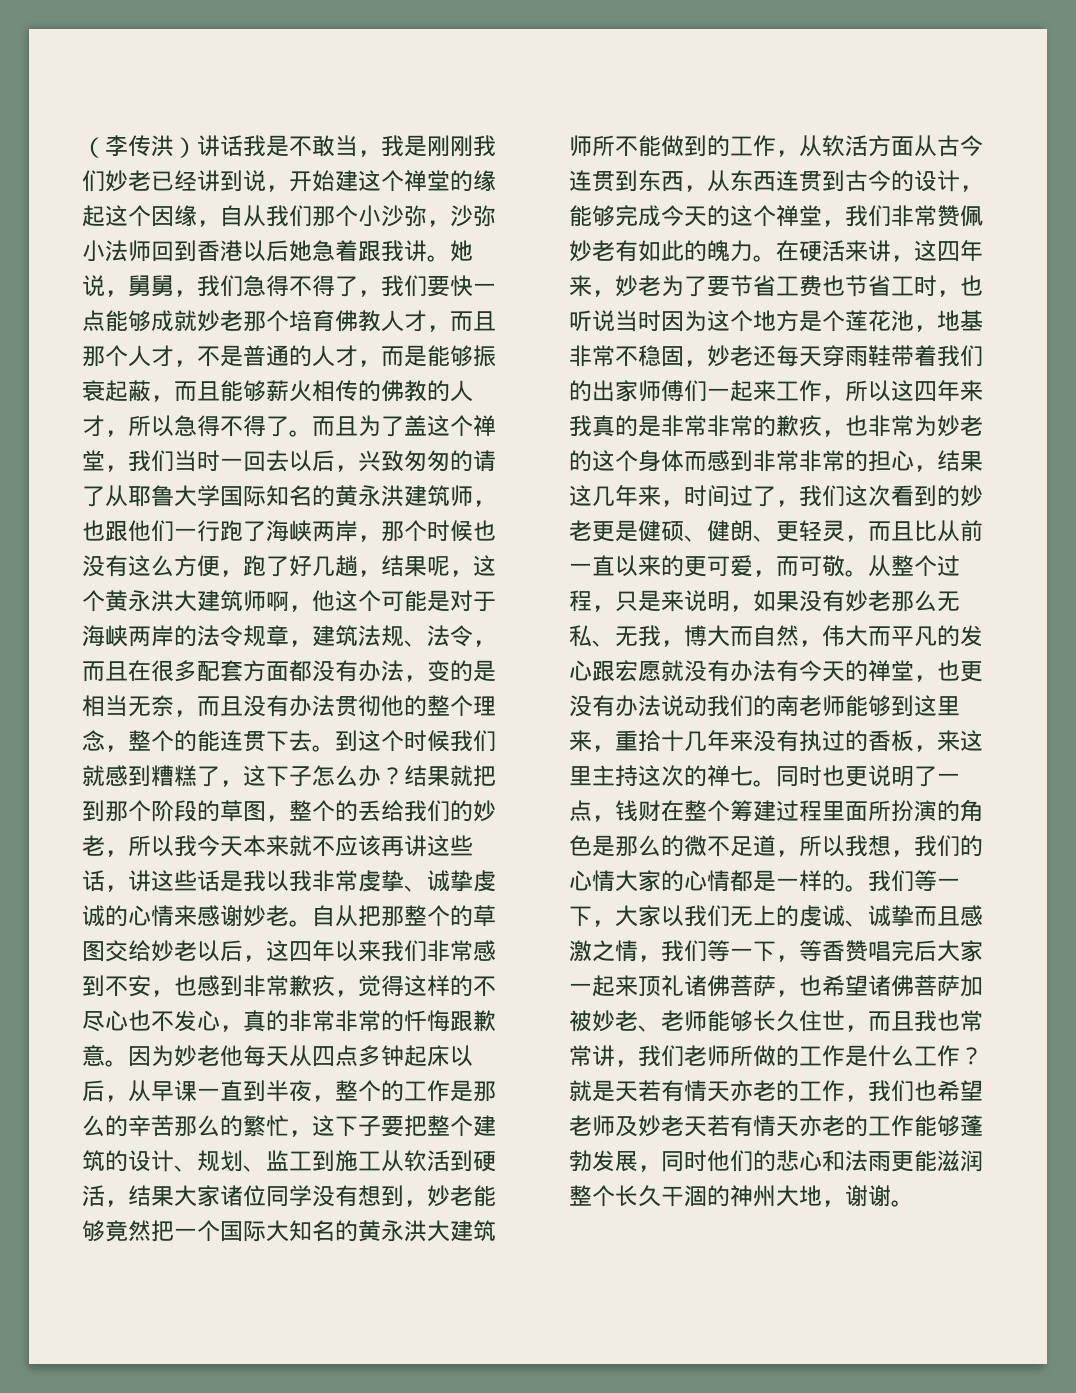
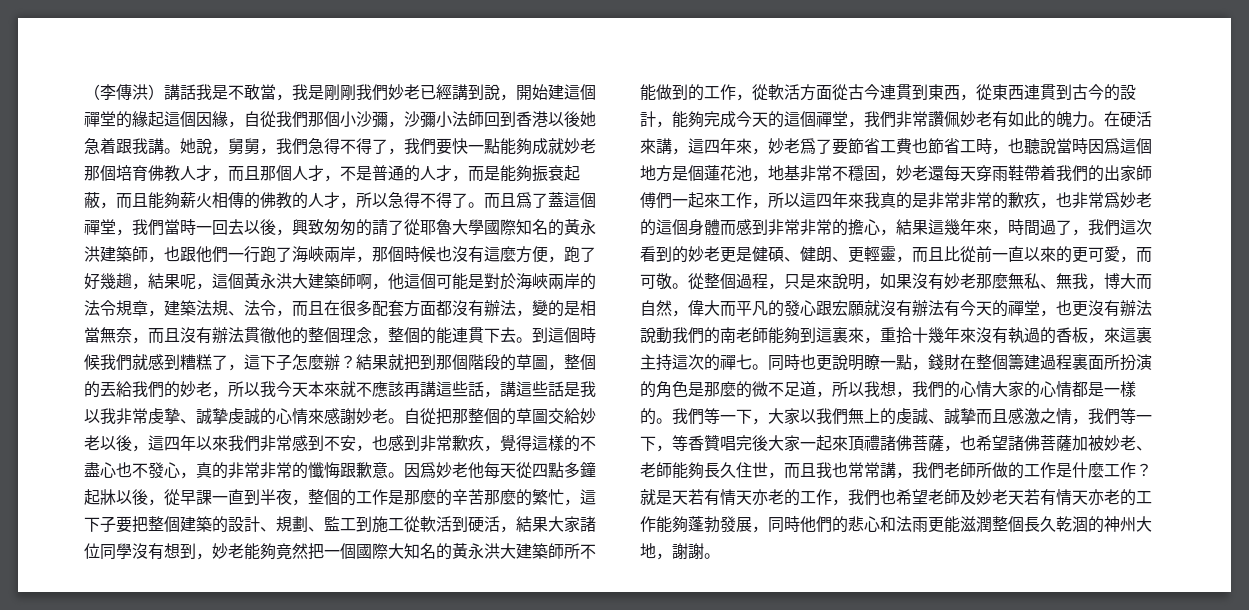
[128,135,496,158] [82,170,496,192] [82,205,496,227] [82,240,151,262] 传洪）讲话我是不敢当，我是刚刚我们妙老已经讲到说，开始建这个禅堂的缘起这个因缘，自从我们那个小沙弥，沙弥小法师 -> [116,84,596,101] [84,111,484,128] 傳洪）講話我是不敢當，我是剛剛我們妙老已經講到說，開始建這個禪堂的緣起這個因緣，自從我們那個小沙彌，沙彌小法師
[266,240,289,262] 后 -> [564,111,580,127] 後
[404,240,473,262] [82,275,105,297] 讲。她说 -> [148,138,212,154] 講。她說
[220,275,243,297] 们 -> [292,138,308,155] 們
[404,275,496,297] [82,310,151,332] 们要快一点能够 -> [420,138,532,155] 們要快一點能夠
[266,310,289,332] 个 -> [100,165,116,181] 個
[105,345,128,367] 个 -> [276,165,292,181] 個
[450,345,473,367] 够 -> [516,165,532,182] 夠
[243,380,358,402] 够薪火相传 -> [164,192,244,209] 夠薪火相傳
[358,415,496,437] [82,450,220,472] 为了盖这个禅堂，我们当时 -> [516,192,596,208] [84,219,196,236] 爲了蓋這個禪堂，我們當時
[312,450,381,472] 后，兴 -> [260,219,308,236] 後，興
[473,450,496,472] [82,485,473,507] 请了从耶鲁大学国际知名的黄永洪建筑师 -> [372,219,596,236] [84,246,148,262] 請了從耶魯大學國際知名的黃永洪建築師
[151,520,174,542] 们 -> [212,246,228,263] 們
[289,520,496,542] [82,555,496,577] [82,590,496,612] [82,625,404,647] 峡两岸，那个时候也没有这么方便，跑了好几趟，结果呢，这个黄永洪大建筑师啊，他这个可能是对于海峡两岸的法令规章，建筑法规 -> [308,246,596,263] [84,273,596,290] [84,300,228,317] 峽兩岸，那個時候也沒有這麼方便，跑了好幾趟，結果呢，這個黃永洪大建築師啊，他這個可能是對於海峽兩岸的法令規章，建築法規
[312,660,496,682] [82,695,496,717] [82,730,496,752] [82,765,496,787] [82,800,450,822] 没有办法，变的是相当无奈，而且没有办法贯彻他的整个理念，整个的能连贯下去。到这个时候我们就感到糟糕了，这下子怎么办？结果就把到那个阶段的草图，整个的丢给我们 -> [452,299,596,317] [84,327,596,344] [84,354,596,371] [84,381,164,398] 沒有辦法，變的是相當無奈，而且沒有辦法貫徹他的整個理念，整個的能連貫下去。到這個時候我們就感到糟糕了，這下子怎麼辦？結果就把到那個階段的草圖，整個的丟給我們
[266,835,473,857] [82,870,496,892] [82,905,496,927] [82,940,427,962] 来就不应该再讲这些话，讲这些话是我以我非常虔挚、诚挚虔诚的心情来感谢妙老。自从把那整个的草图交给妙老以后，这四年以来我们 -> [324,381,596,398] [84,408,596,425] [84,435,260,452] 來就不應該再講這些話，講這些話是我以我非常虔摯、誠摯虔誠的心情來感謝妙老。自從把那整個的草圖交給妙老以後，這四年以來我們
[358,975,496,997] [82,1010,197,1032] 觉得这样的不尽心也不发 -> [500,435,596,452] [84,462,164,479] 覺得這樣的不盡心也不發
[404,1010,427,1032] 忏 -> [308,462,324,479] 懺
[151,1045,174,1067] 为 -> [420,462,436,478] 爲
[289,1045,473,1067] [82,1080,197,1102] 从四点多钟起床以后，从早课 -> [516,462,596,479] [84,489,212,506] 從四點多鐘起牀以後，從早課
[358,1080,381,1102] 个 -> [324,489,340,505] 個
[82,1115,105,1136] 么 -> [420,489,436,505] 麼
[197,1115,220,1136] 么 -> [500,489,516,505] 麼
[312,1115,335,1136] 这 -> [580,489,596,505] 這
[450,1115,496,1137] [82,1150,289,1172] 个建筑的设计、规划、监 -> [164,516,340,533] 個建築的設計、規劃、監
[381,1150,427,1172] 从软 -> [404,516,436,533] 從軟
[128,1185,335,1207] 结果大家诸位同学没 -> [516,516,596,533] [84,543,148,560] 結果大家諸位同學沒
[82,1220,105,1242] 够 -> [260,543,276,560] 夠
[197,1220,266,1242] 个国际 -> [340,543,388,560] 個國際
[358,1220,496,1242] [569,135,592,157] 黄永洪大建筑师 -> [452,543,564,559] 黃永洪大建築師
[799,135,983,157] [569,170,983,192] [569,205,960,227] 从软活方面从古今连贯到东西，从东西连贯到古今的设计，能够完成今天的这个禅堂，我们非常赞 -> [752,84,1136,101] [640,111,944,128] 從軟活方面從古今連貫到東西，從東西連貫到古今的設計，能夠完成今天的這個禪堂，我們非常讚
[845,240,983,262] [569,275,983,297] [569,310,868,332] 来讲，这四年来，妙老为了要节省工费也节省工时，也听说当时因为这个地方是个莲 -> [640,138,1152,155] [640,165,720,182] 來講，這四年來，妙老爲了要節省工費也節省工時，也聽說當時因爲這個地方是個蓮
[638,345,661,367] 稳 -> [848,165,864,181] 穩
[753,345,776,366] 还 -> [928,165,944,181] 還
[891,345,983,367] [569,380,776,402] 带着我们的出家师傅们一起来 -> [1024,165,1152,182] [640,192,720,209] 帶着我們的出家師傅們一起來
[891,380,983,402] 这四年来 -> [800,192,864,208] 這四年來
[914,415,983,437] [569,450,983,472] [569,485,868,507] 为妙老的这个身体而感到非常非常的担心，结果这几年来，时间过了，我们这 -> [1104,192,1152,208] [640,219,1136,236] 爲妙老的這個身體而感到非常非常的擔心，結果這幾年來，時間過了，我們這
[661,521,684,542] 硕 -> [768,247,784,262] 碩
[799,520,845,542] 轻灵 -> [864,246,896,262] 輕靈
[937,520,960,542] 从 -> [960,246,976,263] 從
[638,555,753,577] 来的更可爱 -> [1040,246,1120,263] 來的更可愛
[868,555,960,577] 从整个过 -> [688,273,752,290] 從整個過
[661,590,707,612] 来说 -> [816,273,848,289] 來說
[799,590,822,612] 没 -> [912,273,928,289] 沒
[914,590,960,612] [569,625,638,647] 么无私、无 -> [992,273,1072,289] 麼無私、無
[822,625,845,647] 伟 -> [688,300,704,316] 偉
[960,625,983,647] [569,660,753,682] 发心跟宏愿就没有办 -> [784,300,928,317] 發心跟宏願就沒有辦
[868,660,891,682] 禅 -> [1008,301,1024,316] 禪
[569,695,960,717] [569,730,983,752] [569,765,960,787] [569,800,845,822] 没有办法说动我们的南老师能够到这里来，重拾十几年来没有执过的香板，来这里主持这次的禅七。同时也更说明了一点，钱财在整个筹建过程里 -> [1088,300,1152,317] [640,327,1152,344] [640,354,1088,371] 沒有辦法說動我們的南老師能夠到這裏來，重拾十幾年來沒有執過的香板，來這裏主持這次的禪七。同時也更說明瞭一點，錢財在整個籌建過程裏
[638,835,661,856] 么 -> [720,381,736,397] 麼
[937,835,960,857] 们 -> [928,381,944,398] 們
[799,870,914,892] 样的。我们 -> [1120,381,1136,397] [640,408,704,425] 樣的。我們
[707,905,914,927] 们无上的虔诚、诚挚 -> [832,408,976,425] 們無上的虔誠、誠摯
[684,940,707,962] 们 -> [1104,408,1120,425] 們
[845,940,983,962] [569,975,960,997] 赞唱完后大家一起来顶礼诸佛菩萨，也希望诸佛菩萨 -> [704,435,1072,452] 贊唱完後大家一起來頂禮諸佛菩薩，也希望諸佛菩薩
[684,1010,776,1032] 师能够长 -> [656,462,720,479] 師能夠長
[592,1045,730,1067] 讲，我们老师 -> [880,462,976,479] 講，我們老師
[891,1045,914,1066] 么 -> [1088,462,1104,478] 麼
[891,1080,914,1102] 们 -> [864,489,880,506] 們
[592,1115,615,1137] 师 -> [944,489,960,505] 師
[937,1115,983,1137] [569,1150,753,1172] 够蓬勃发展，同时他们 -> [672,516,832,533] 夠蓬勃發展，同時他們
[960,1150,983,1172] [569,1185,684,1207] 润整个长久干 -> [976,516,1072,532] 潤整個長久乾
[845,1185,891,1207] 谢谢 -> [672,543,704,559] 謝謝

